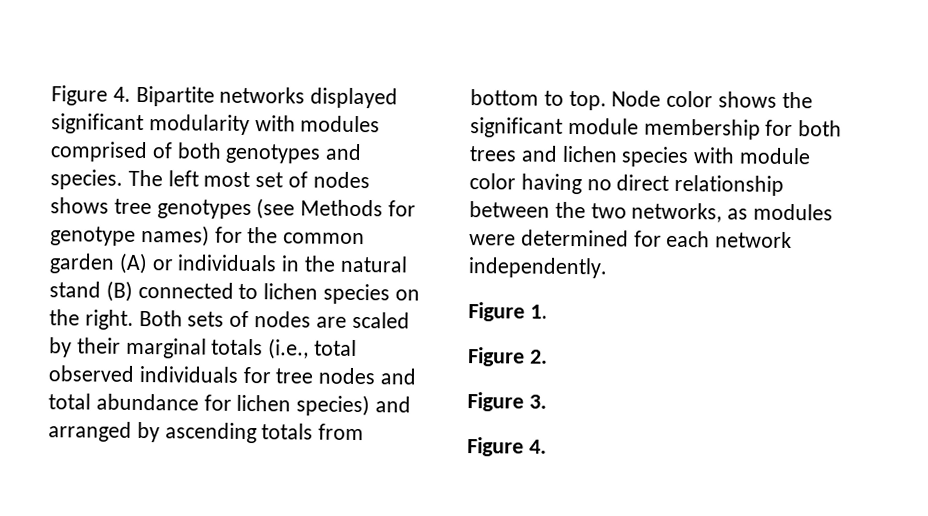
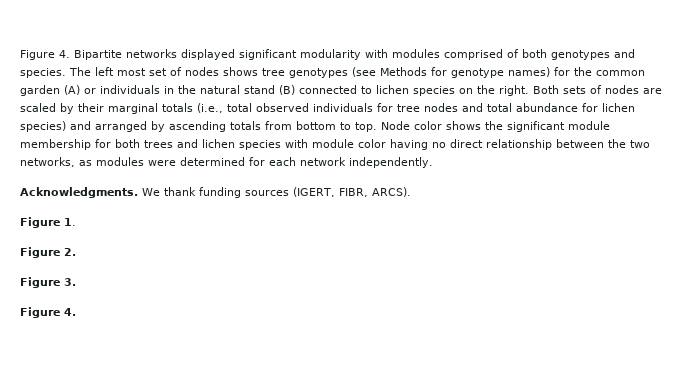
(608, 268) none -> [20,187,411,198] // Acknowledgments. We thank funding sources (IGERT, FIBR, ARCS).

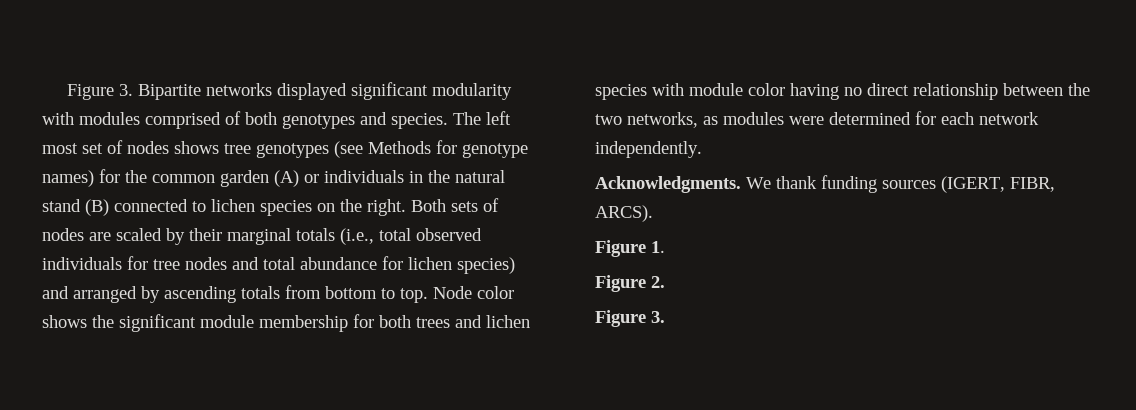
[20,50,70,60] Figure 4. -> [66,84,133,100] Figure 3.
[20,307,76,318] // Figure 4. -> (665, 317) none

